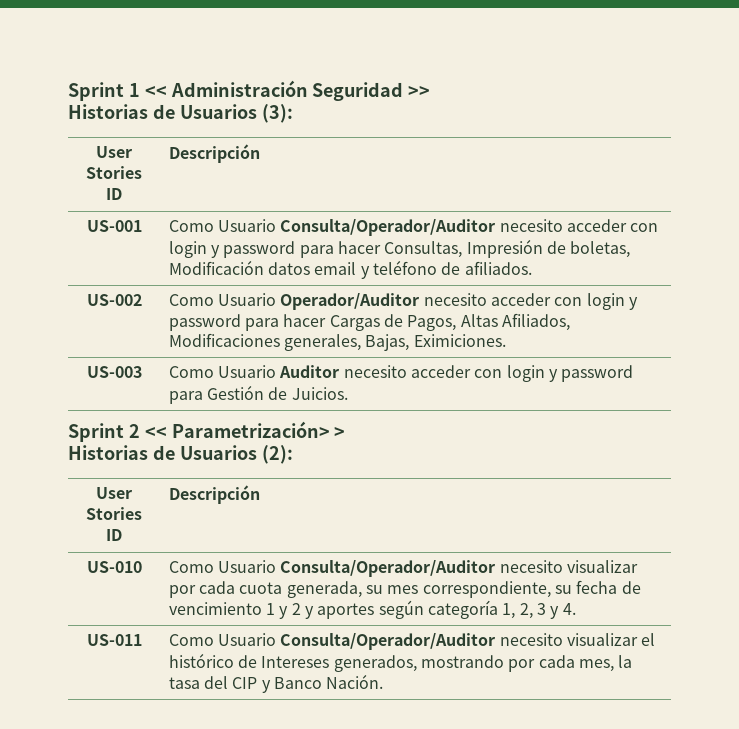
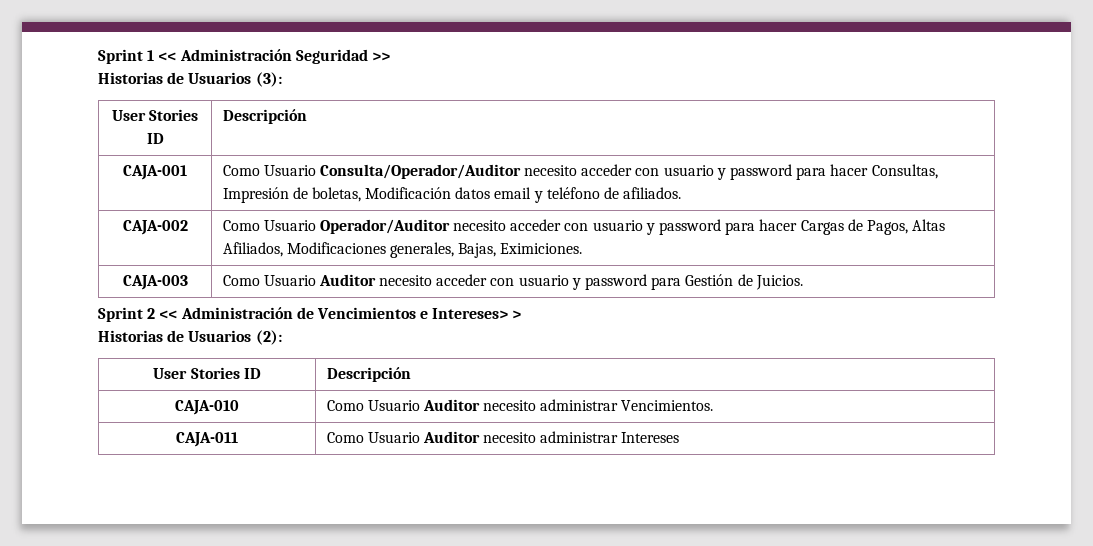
[86,220,142,232] US-001 -> [123,165,187,180] CAJA-001
[168,241,207,258] login -> [663,165,714,176] usuario
[86,294,142,306] US-002 -> [122,220,188,235] CAJA-002
[586,293,625,310] login -> [592,220,643,231] usuario
[86,366,142,378] US-003 -> [122,275,188,290] CAJA-003
[506,365,545,382] login -> [518,275,569,286] usuario
[171,421,330,438] Parametrización> -> [180,307,509,319] Administración de Vencimientos e Intereses>
[86,561,142,573] [168,560,638,577] [168,580,641,598] [168,600,576,619] [86,634,142,646] [168,633,656,650] [168,653,633,672] [168,674,384,693] US-010 | Como Usuario Consulta/Operador/Auditor necesito visualizar por cada cuota generada, su mes correspondiente, su fecha de vencimiento 1 y 2 y aportes según categoría 1, 2, 3 y 4. // US-011 | Como Usuario Consulta/Operador/Auditor necesito visualizar el histórico de Intereses generados, mostrando por cada mes, la tasa del CIP y Banco Nación. -> [175,400,239,415] [326,399,714,411] [176,432,238,447] [326,431,680,443] CAJA-010 | Como Usuario Auditor necesito administrar Vencimientos. // CAJA-011 | Como Usuario Auditor necesito administrar Intereses

